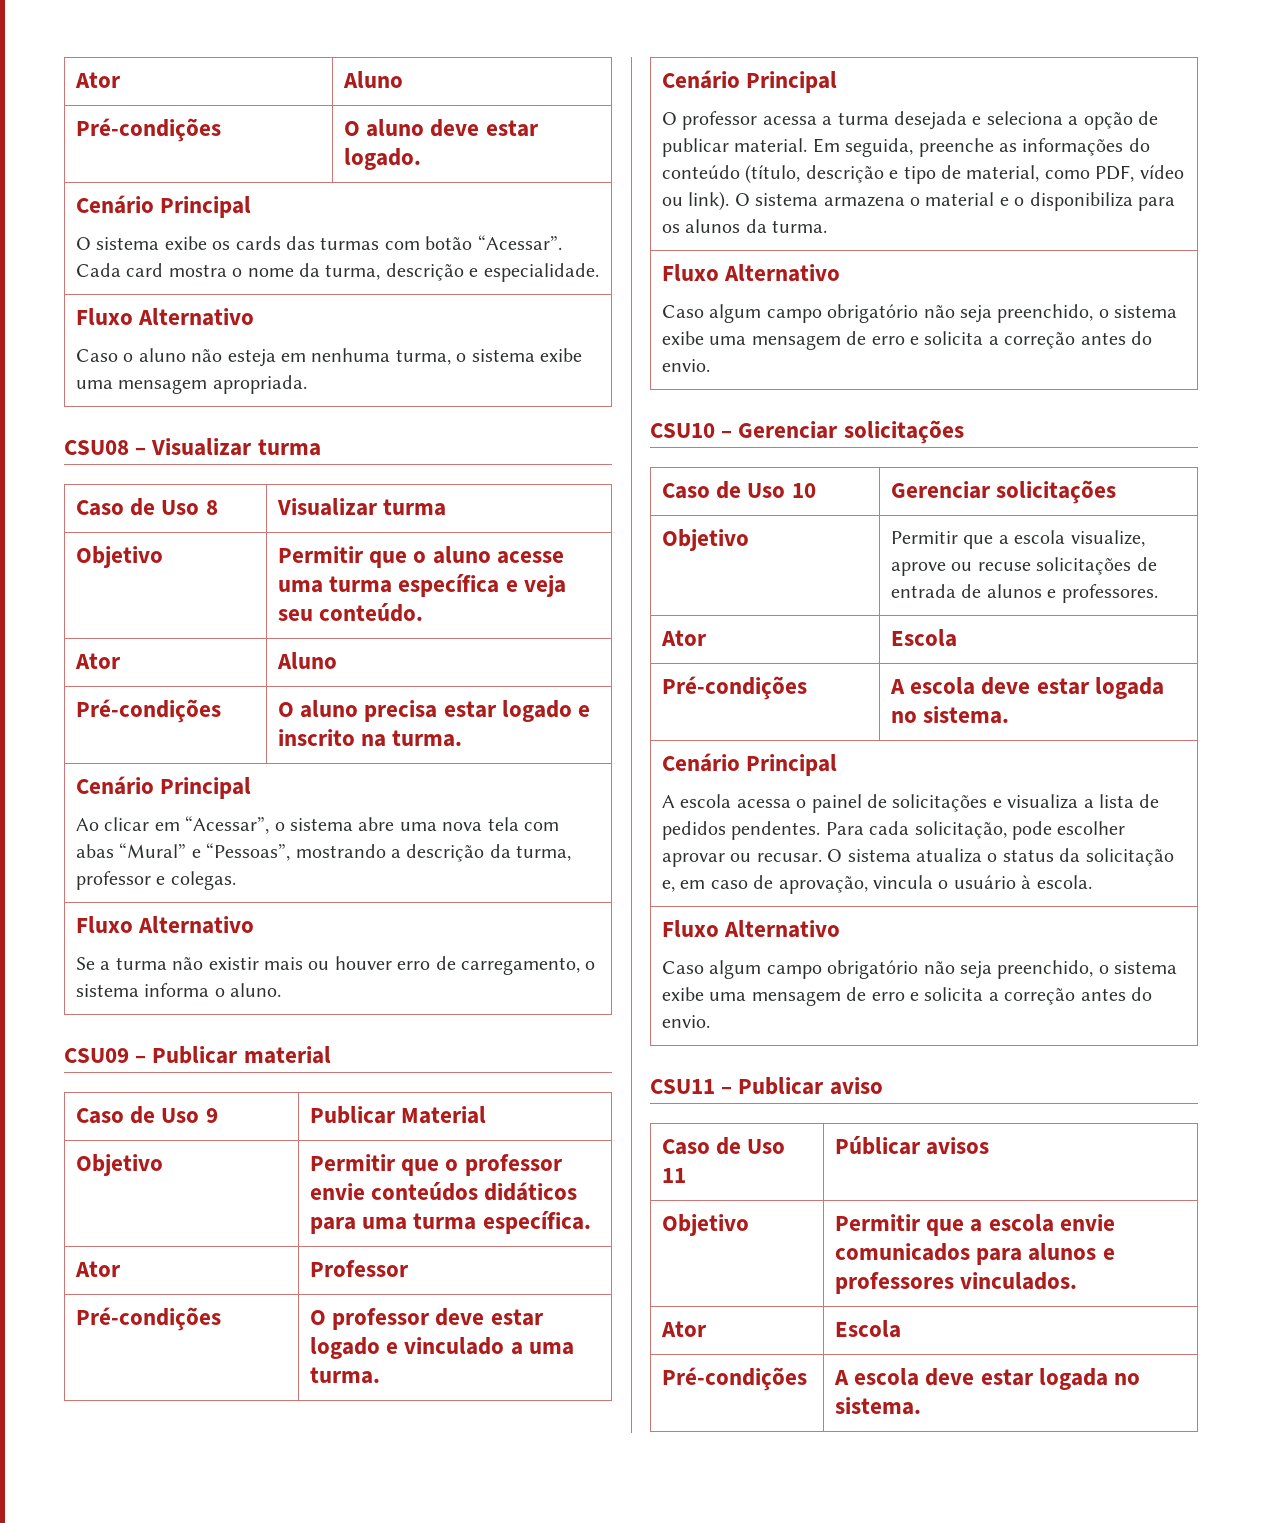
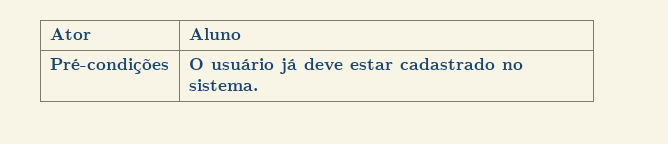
[75,72,122,88] [343,71,404,88] [76,118,222,142] [344,119,539,137] [344,148,422,170] [76,195,252,218] [76,235,562,250] [76,263,599,282] [76,308,255,326] [76,348,583,367] [76,375,307,394] [64,438,321,456] [76,498,218,516] [277,498,447,516] [76,546,164,568] [278,546,564,568] [278,574,566,597] [278,603,424,622] [75,653,122,669] [277,652,338,669] [76,699,222,723] [278,700,591,722] [278,729,463,747] [76,776,252,799] [76,816,560,834] [76,843,572,862] [76,871,236,890] [76,916,255,934] [76,956,596,975] [76,983,282,997] [64,1046,331,1064] [76,1106,218,1124] [310,1106,487,1124] [76,1154,164,1176] [310,1154,563,1176] [310,1182,578,1201] [310,1211,591,1234] [75,1261,122,1277] [310,1260,410,1277] [76,1307,222,1331] [310,1308,544,1330] [310,1337,574,1359] [310,1367,381,1384] [662,70,838,93] [662,111,1159,130] [662,138,1150,157] [662,164,1184,184] [662,191,1176,211] [662,219,828,233] [662,264,841,282] [662,304,1178,323] [662,331,1153,350] [662,359,711,372] [650,420,964,444] [662,481,816,499] [891,480,1117,504] [662,529,750,551] [891,530,1145,549] [891,557,1157,576] [891,584,1158,603] [661,630,708,646] [891,629,958,647] [662,676,808,700] [890,677,1164,699] [891,706,1010,724] [662,753,838,776] [662,794,1160,813] [662,821,1126,840] [662,848,1174,867] [662,875,1092,894] [662,920,841,938] [662,960,1178,979] [662,987,1153,1006] [662,1015,711,1028] [650,1077,883,1095] [662,1137,786,1155] [662,1168,687,1183] [835,1136,990,1155] [662,1214,750,1236] [835,1214,1115,1236] [835,1243,1115,1265] [835,1272,1078,1294] [661,1321,708,1337] [835,1320,902,1338] [662,1367,808,1391] [834,1368,1108,1390] Ator | Aluno // Pré-condições | O aluno deve estar logado. // Cenário Principal // O sistema exibe os cards das turmas com botão “Acessar”. Cada card mostra o nome da turma, descrição e especialidade. // Fluxo Alternativo // Caso o aluno não esteja em nenhuma turma, o sistema exibe uma mensagem apropriada. // CSU08 – Visualizar turma // Caso de Uso 8 | Visualizar turma // Objetivo | Permitir que o aluno acesse uma turma específica e veja seu conteúdo. // Ator | Aluno // Pré-condições | O aluno precisa estar logado e inscrito na turma. // Cenário Principal // Ao clicar em “Acessar”, o sistema abre uma nova tela com abas “Mural” e “Pessoas”, mostrando a descrição da turma, professor e colegas. // Fluxo Alternativo // Se a turma não existir mais ou houver erro de carregamento, o sistema informa o aluno. // CSU09 – Publicar material // Caso de Uso 9 | Publicar Material // Objetivo | Permitir que o professor envie conteúdos didáticos para uma turma específica. // Ator | Professor // Pré-condições | O professor deve estar logado e vinculado a uma turma. // Cenário Principal // O professor acessa a turma desejada e seleciona a opção de publicar material. Em seguida, preenche as informações do conteúdo (título, descrição e tipo de material, como PDF, vídeo ou link). O sistema armazena o material e o disponibiliza para os alunos da turma. // Fluxo Alternativo // Caso algum campo obrigatório não seja preenchido, o sistema exibe uma mensagem de erro e solicita a correção antes do envio. // CSU10 – Gerenciar solicitações // Caso de Uso 10 | Gerenciar solicitações // Objetivo | Permitir que a escola visualize, aprove ou recuse solicitações de entrada de alunos e professores. // Ator | Escola // Pré-condições | A escola deve estar logada no sistema. // Cenário Principal // A escola acessa o painel de solicitações e visualiza a lista de pedidos pendentes. Para cada solicitação, pode escolher aprovar ou recusar. O sistema atualiza o status da solicitação e, em caso de aprovação, vincula o usuário à escola. // Fluxo Alternativo // Caso algum campo obrigatório não seja preenchido, o sistema exibe uma mensagem de erro e solicita a correção antes do envio. // CSU11 – Publicar aviso // Caso de Uso 11 | Públicar avisos // Objetivo | Permitir que a escola envie comunicados para alunos e professores vinculados. // Ator | Escola // Pré-condições | A escola deve estar logada -> [49,28,91,40] [188,28,241,40] [49,58,169,74] [188,58,495,74] Ator | Aluno // Pré-condições | O usuário já deve estar cadastrado

